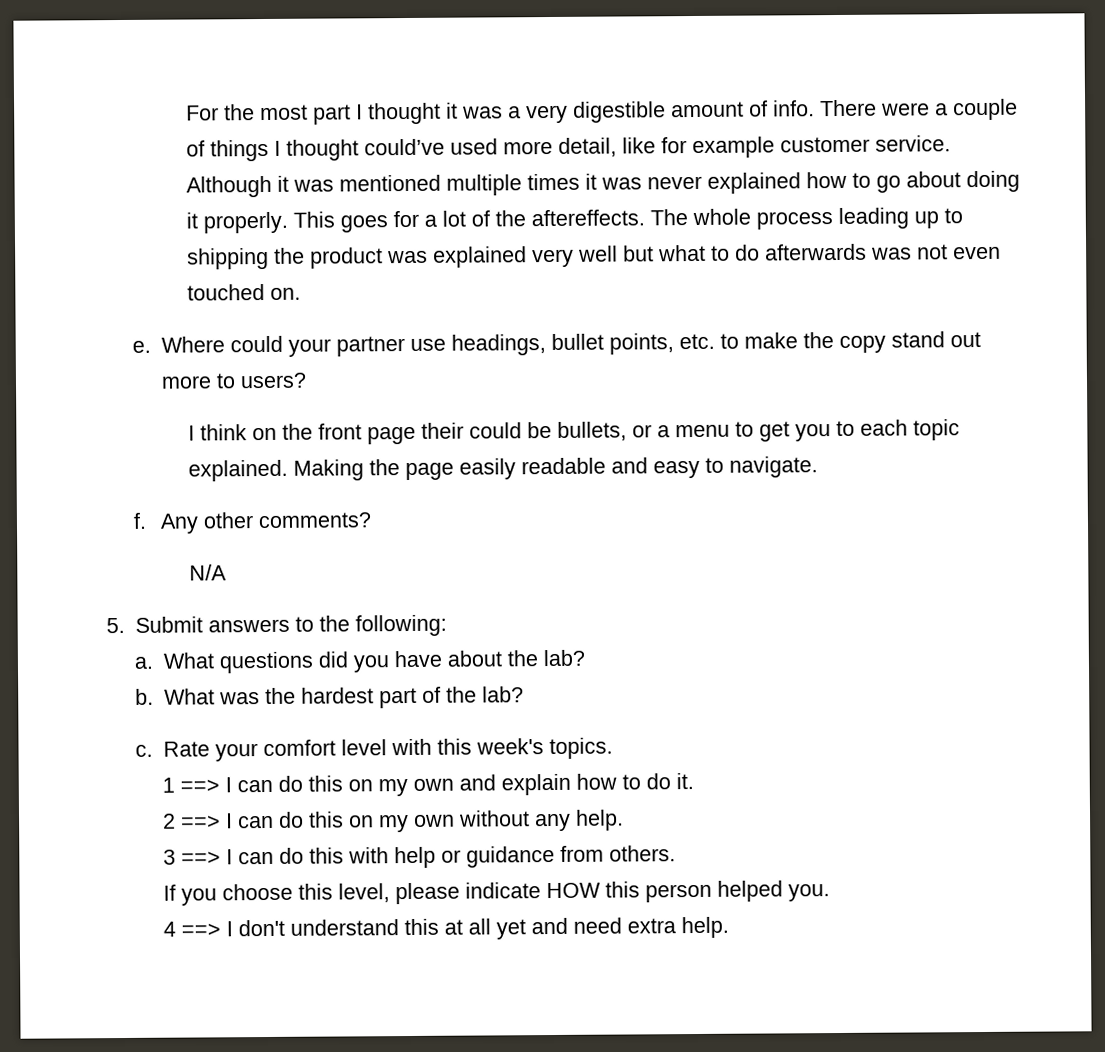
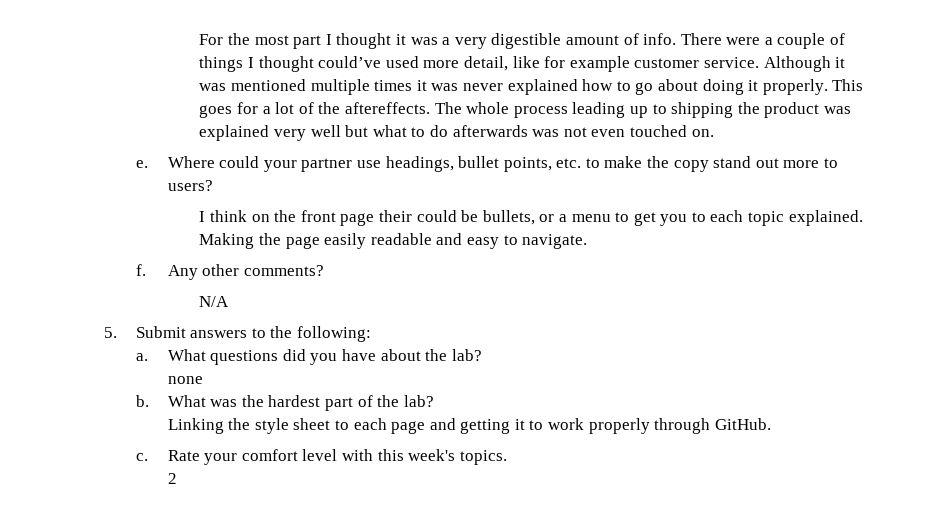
(585, 658) none -> [167,376,203,384] // none
(524, 694) none -> [167,418,771,434] // Linking the style sheet to each page and getting it to work properly through GitHub.
[162,773,695,797] [162,809,625,833] [163,845,677,869] [163,880,831,906] [163,916,730,940] 1 ==> I can do this on my own and explain how to do it. // 2 ==> I can do this on my own without any help. // 3 ==> I can do this with help or guidance from others. // If you choose this level, please indicate HOW this person helped you. // 4 ==> I don't understand this at all yet and need extra help. -> [167,473,177,484] 2

